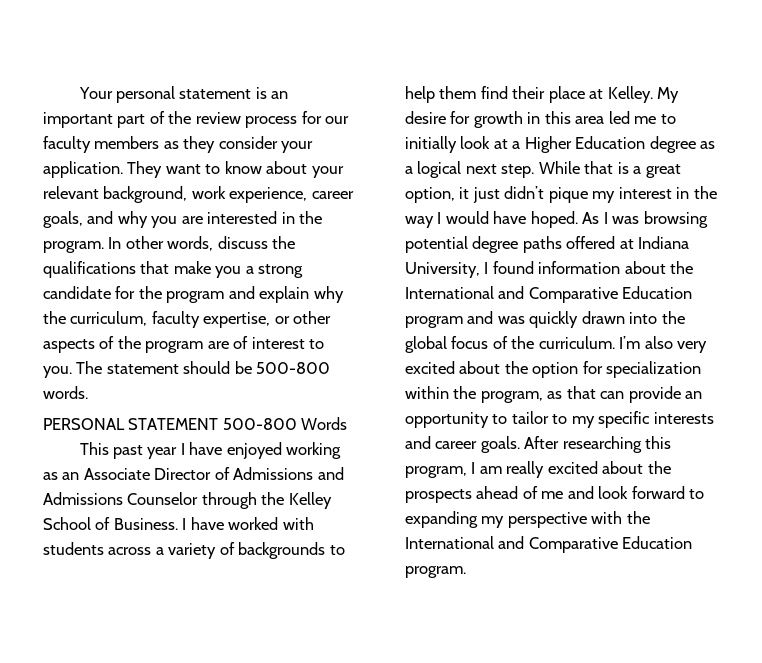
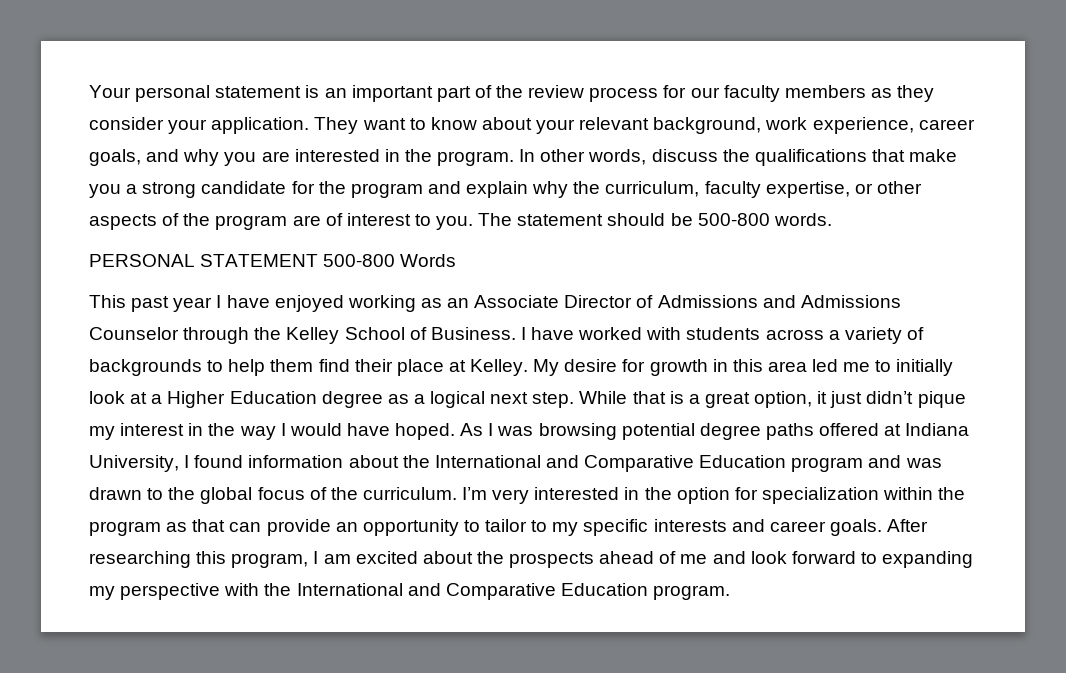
[529,311,658,328] quickly drawn into -> [89,487,164,500] drawn to
[644,336,708,353] [405,361,501,374] also very excited about -> [492,487,640,504] very interested in
[480,391,543,403] program, -> [89,521,161,536] program
[506,461,545,478] really -> (351, 559) none

